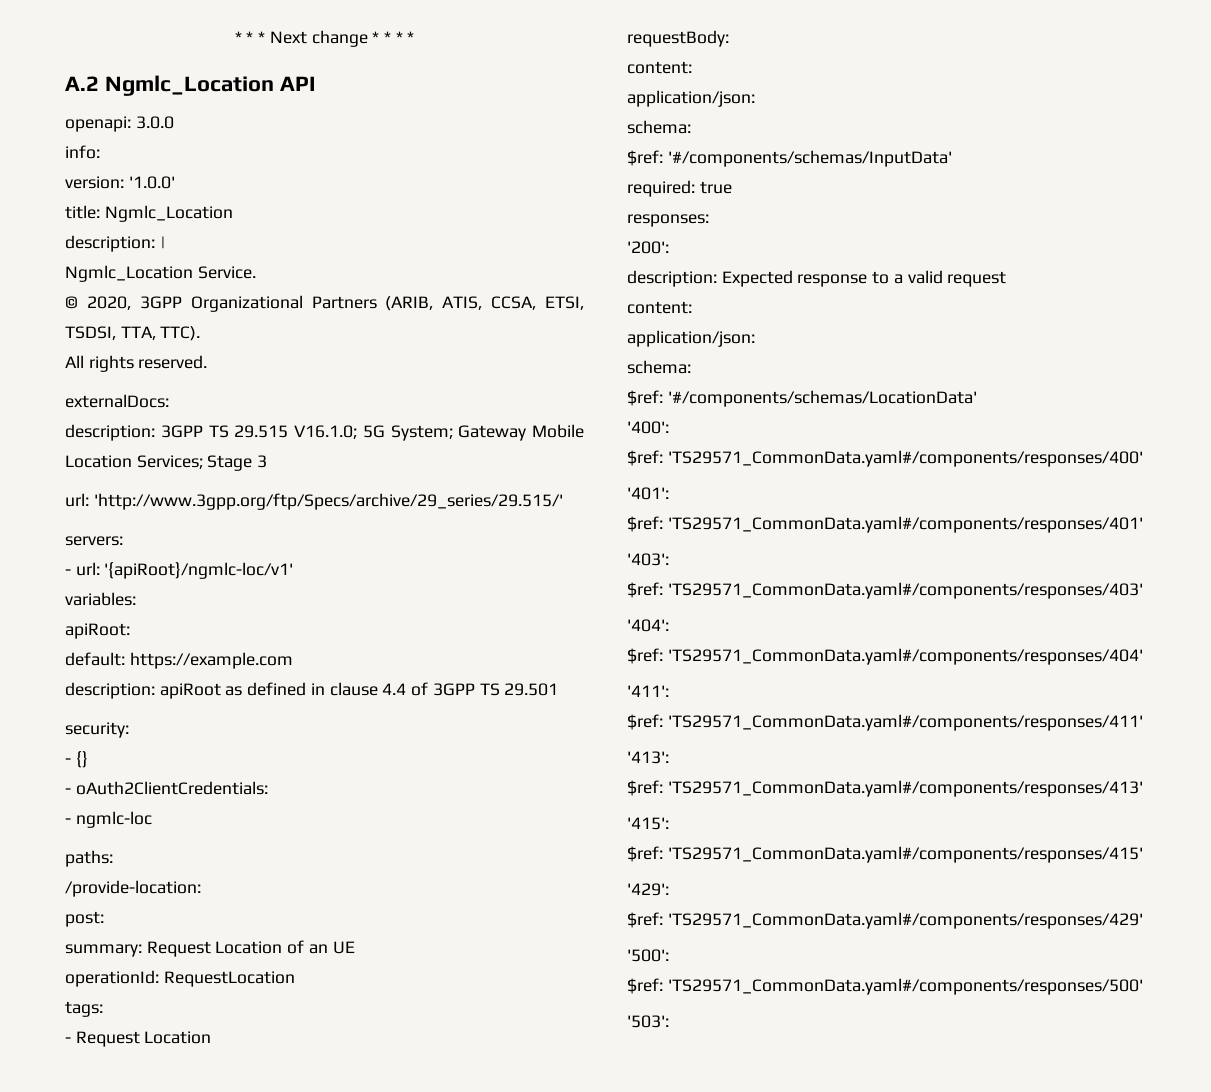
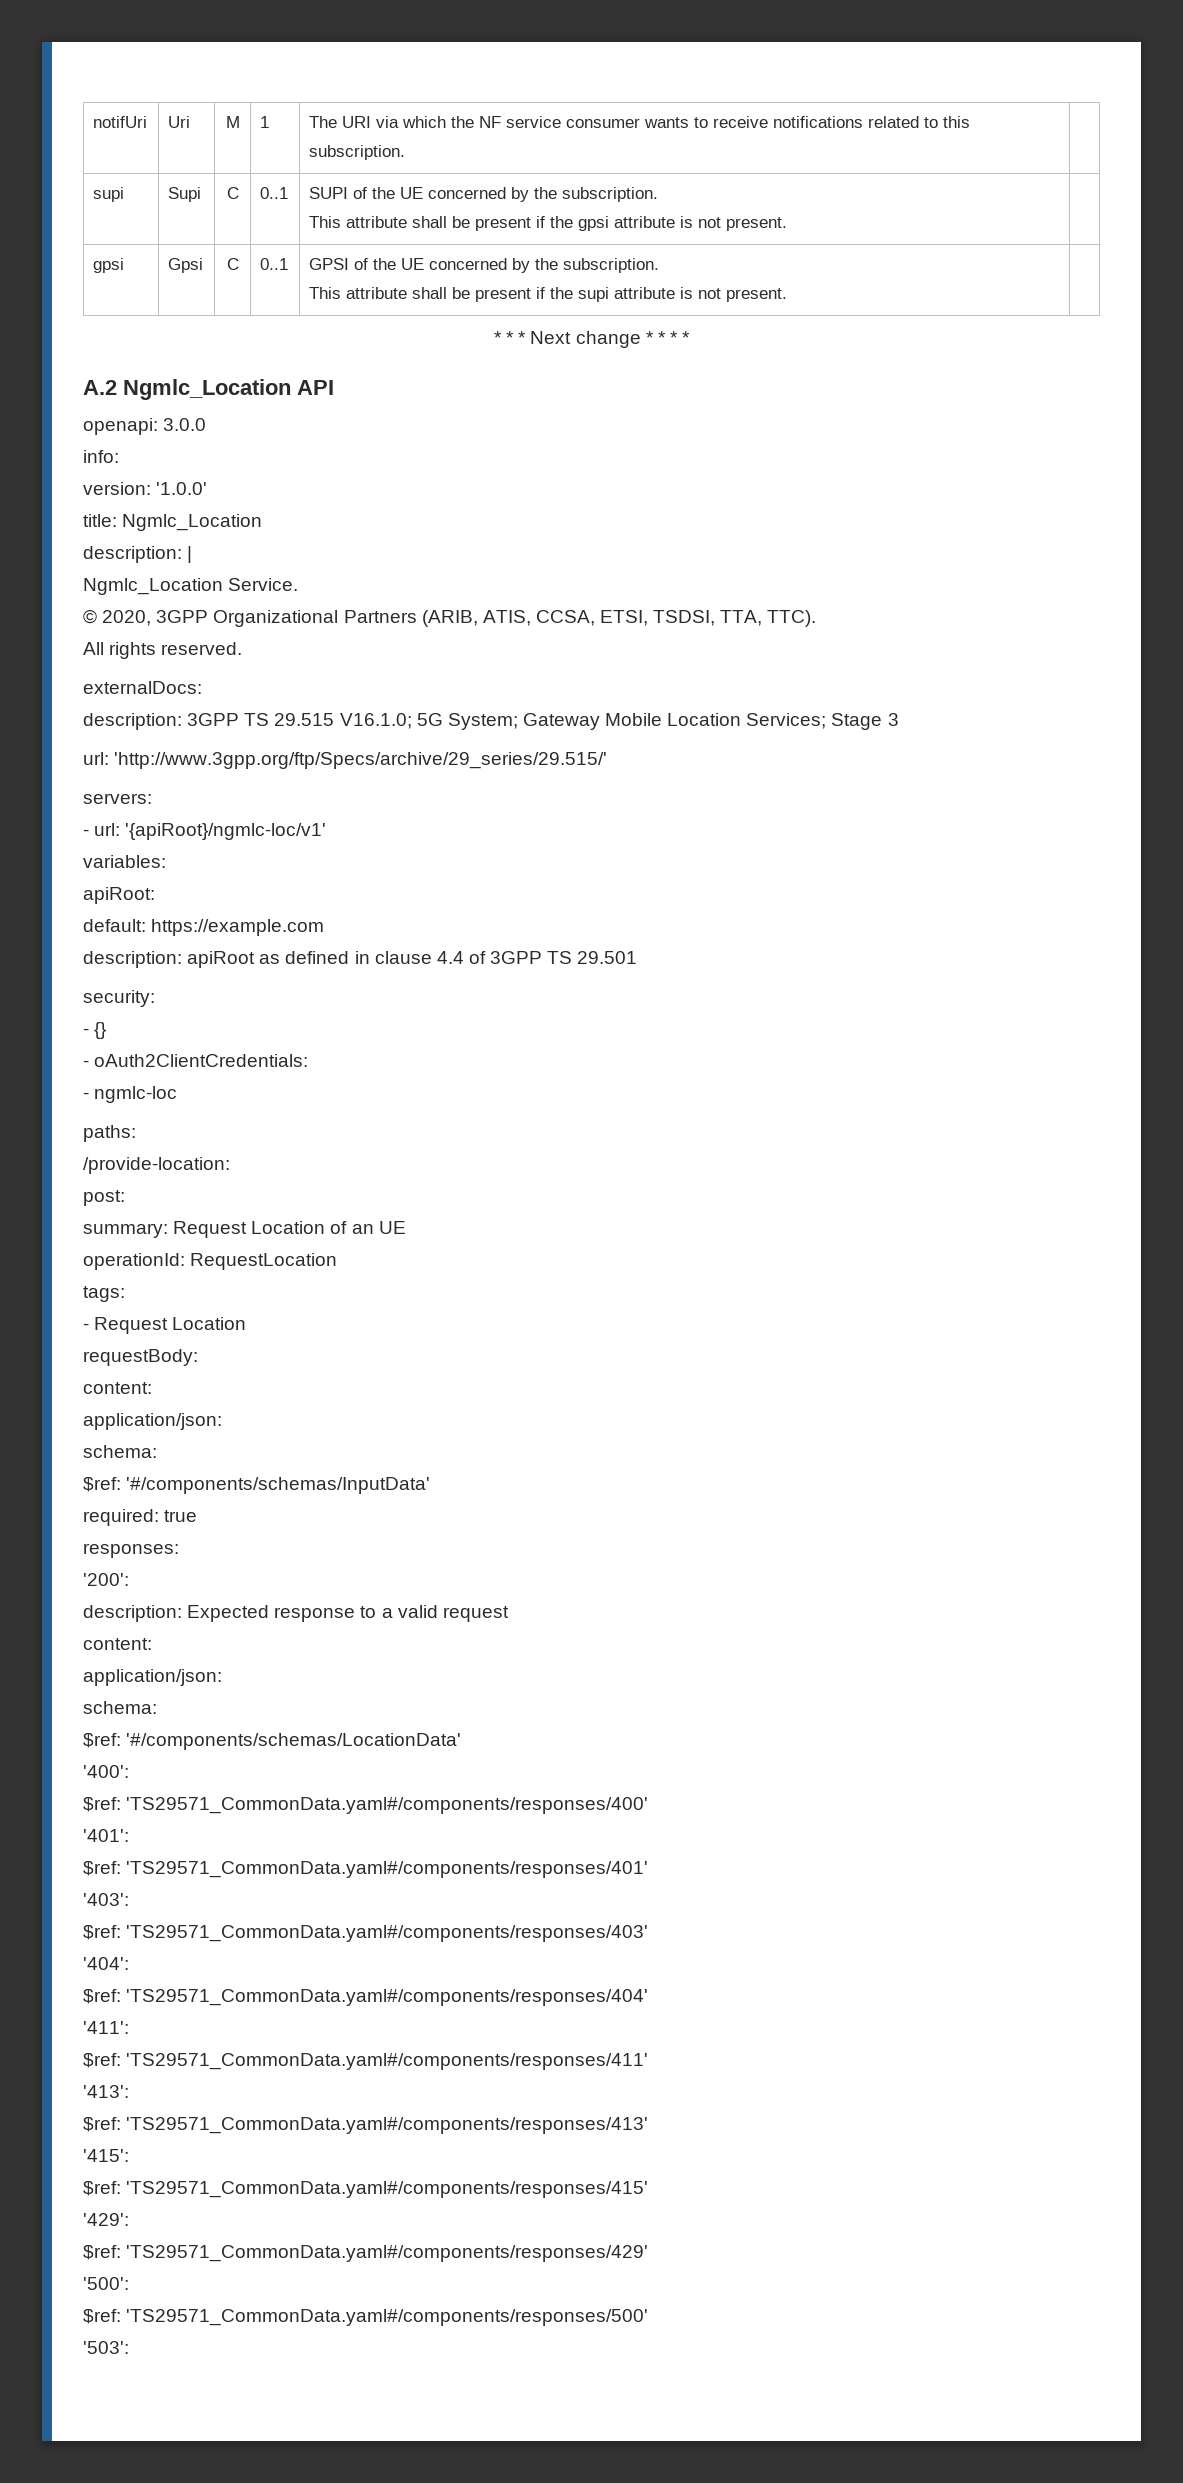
(234, 37) none -> [93,116,148,128] [168,116,191,128] [225,116,240,128] [260,116,270,128] [309,116,971,128] [309,145,406,160] [93,187,125,202] [168,187,202,202] [226,187,239,199] [260,187,289,199] [309,187,659,202] [309,216,788,231] [93,258,125,273] [168,258,204,273] [226,258,239,270] [260,258,289,270] [309,258,660,273] [309,287,788,302] notifUri | Uri | M | 1 | The URI via which the NF service consumer wants to receive notifications related to this subscription. | // supi | Supi | C | 0..1 | SUPI of the UE concerned by the subscription. // This attribute shall be present if the gpsi attribute is not present. | // gpsi | Gpsi | C | 0..1 | GPSI of the UE concerned by the subscription. // This attribute shall be present if the supi attribute is not present. | //

